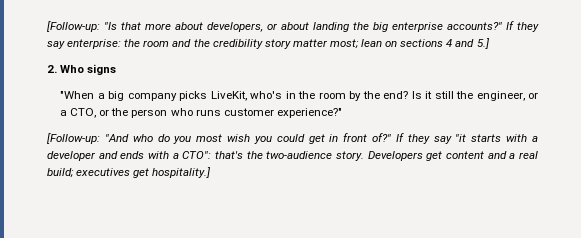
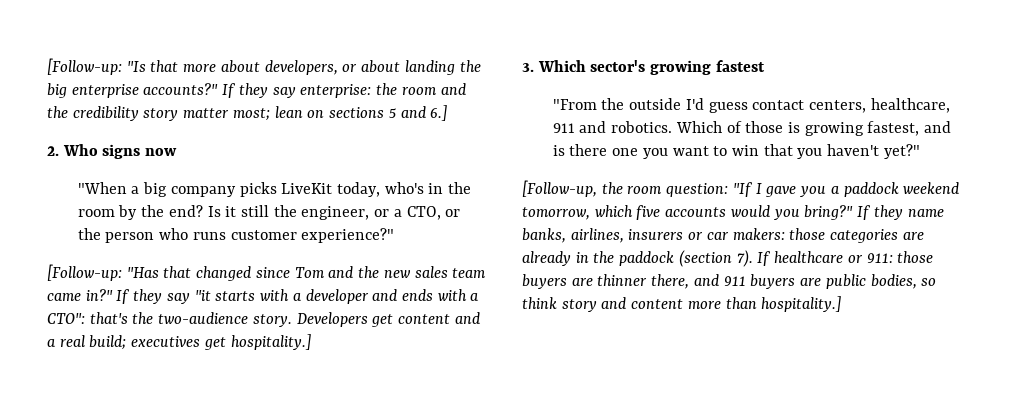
[446,38,490,49] 4 and 5.] -> [388,105,448,121] 5 and 6.]
(117, 69) none -> [145,148,178,156] now
[210,91,247,101] LiveKit, -> [281,182,380,197] LiveKit today,
[104,133,392,144] "And who do you most wish you could get in front of?" -> [126,266,487,281] [47,289,113,301] "Has that changed since Tom and the new sales team came in?"
(212, 172) none -> [522,60,765,75] [552,98,950,113] [552,121,952,136] [552,144,920,159] [522,180,961,197] [522,205,944,220] [522,228,924,243] [522,250,934,267] [522,274,937,289] [522,296,842,312] // 3. Which sector's growing fastest // "From the outside I'd guess contact centers, healthcare, 911 and robotics. Which of those is growing fastest, and is there one you want to win that you haven't yet?" // [Follow-up, the room question: "If I gave you a paddock weekend tomorrow, which five accounts would you bring?" If they name banks, airlines, insurers or car makers: those categories are already in the paddock (section 7). If healthcare or 911: those buyers are thinner there, and 911 buyers are public bodies, so think story and content more than hospitality.]

